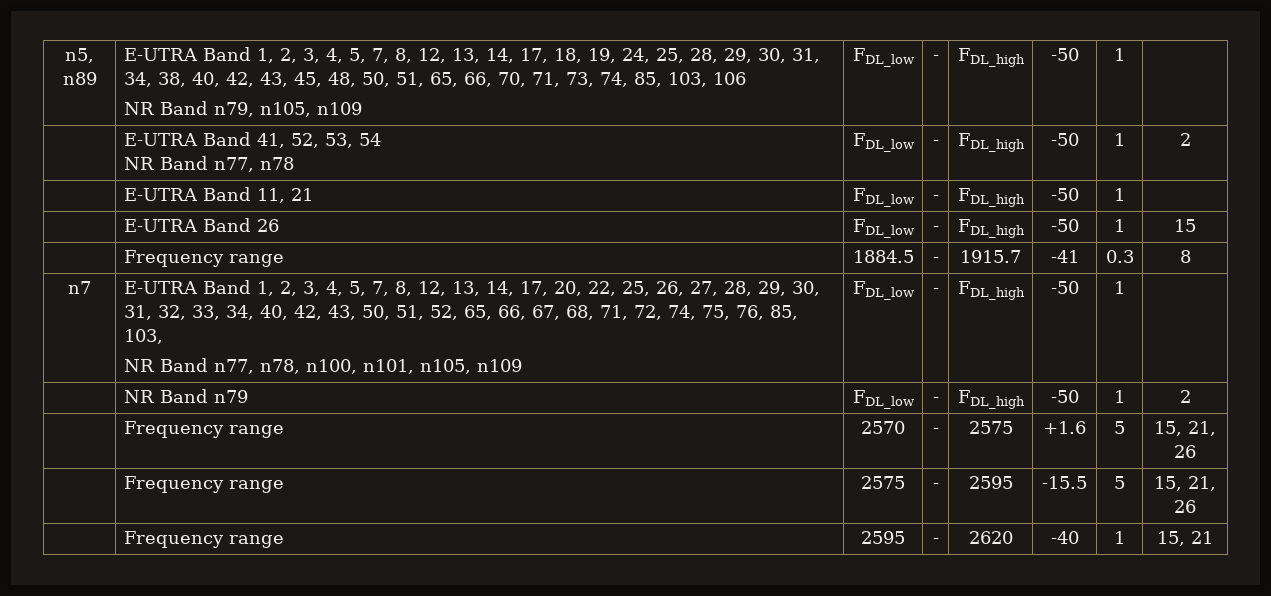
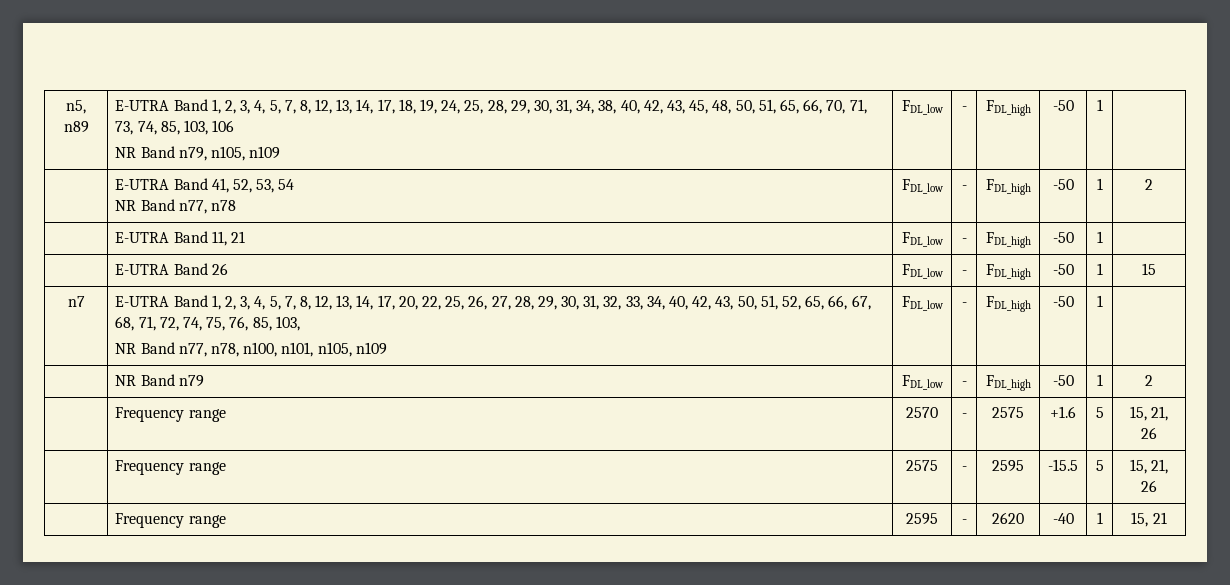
[123,250,284,267] [852,250,914,263] [932,257,939,263] [960,250,1021,263] [1050,250,1079,263] [1105,250,1134,263] [1179,250,1191,263] // | Frequency range | 1884.5 | - | 1915.7 | -41 | 0.3 | 8 -> (1156, 269) none

